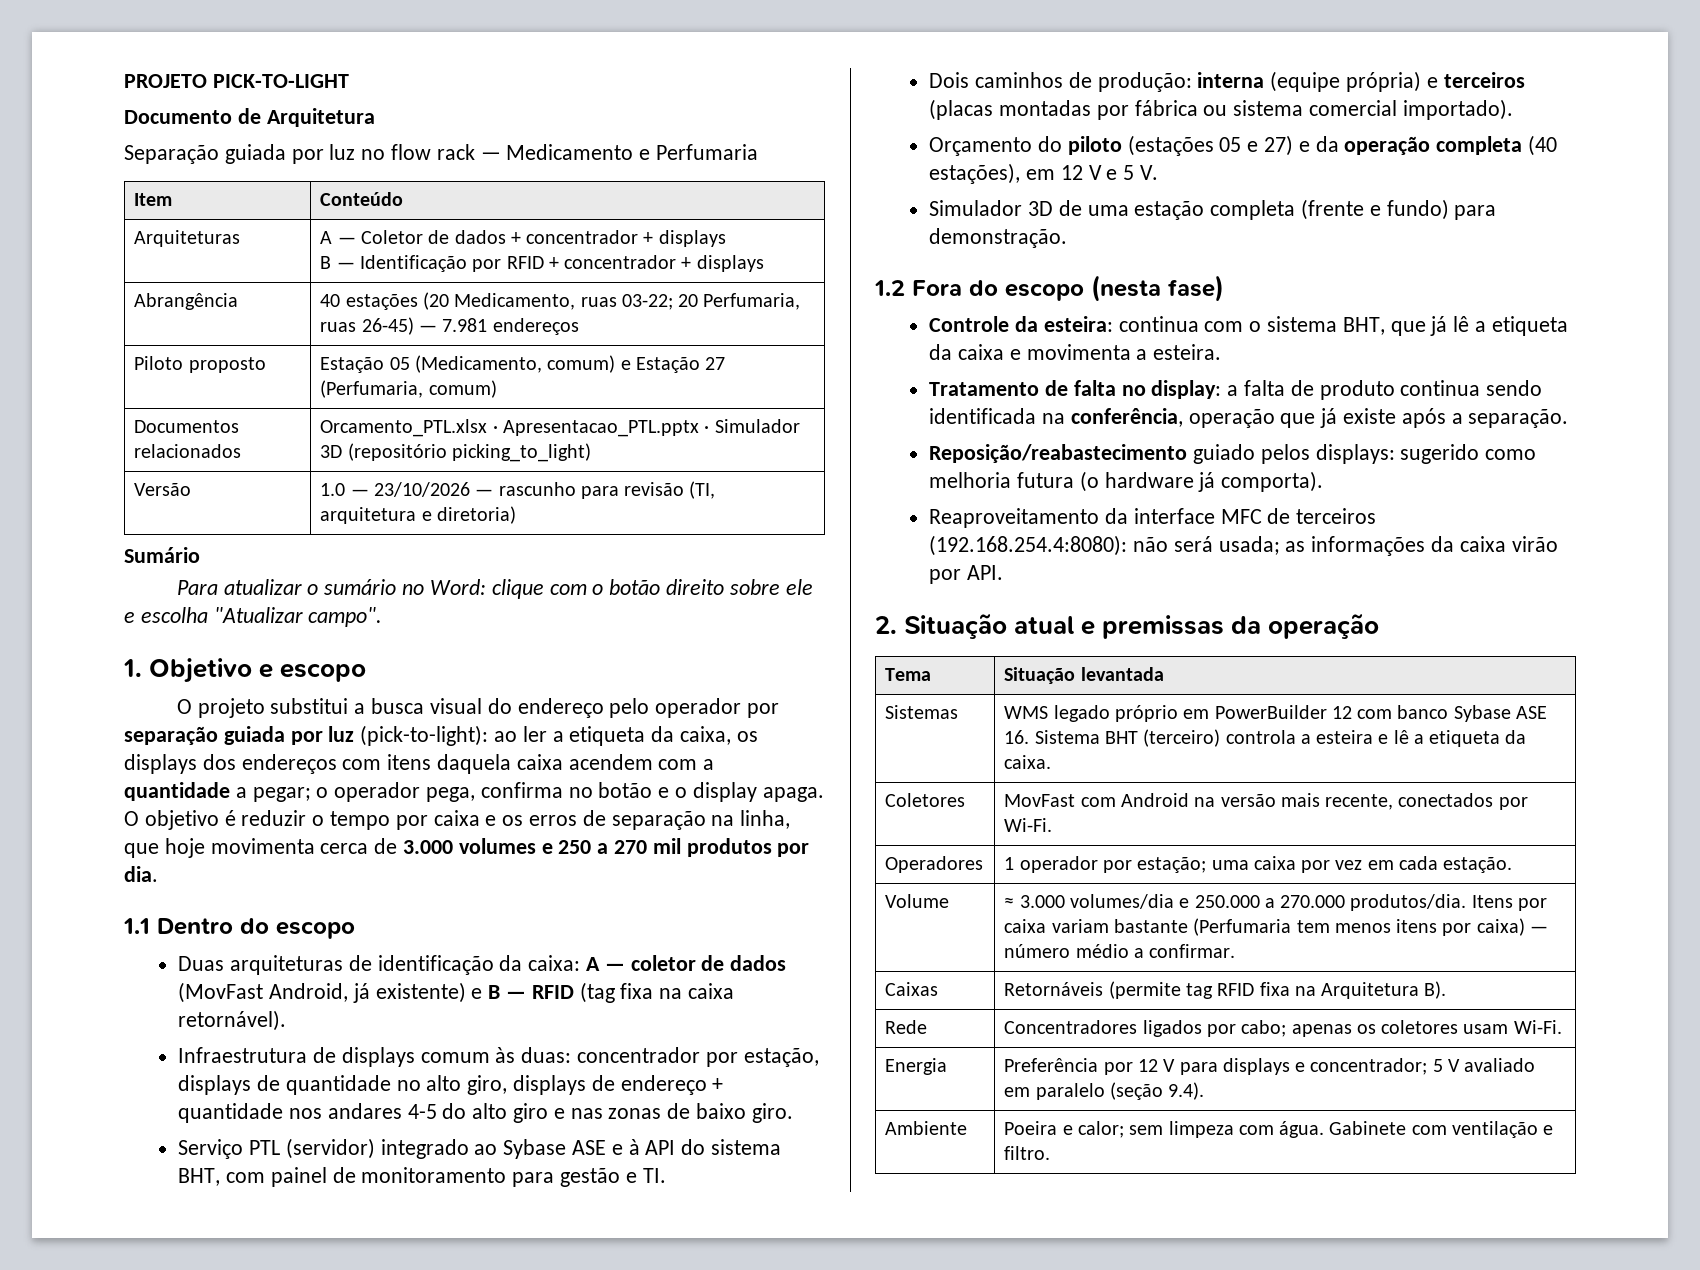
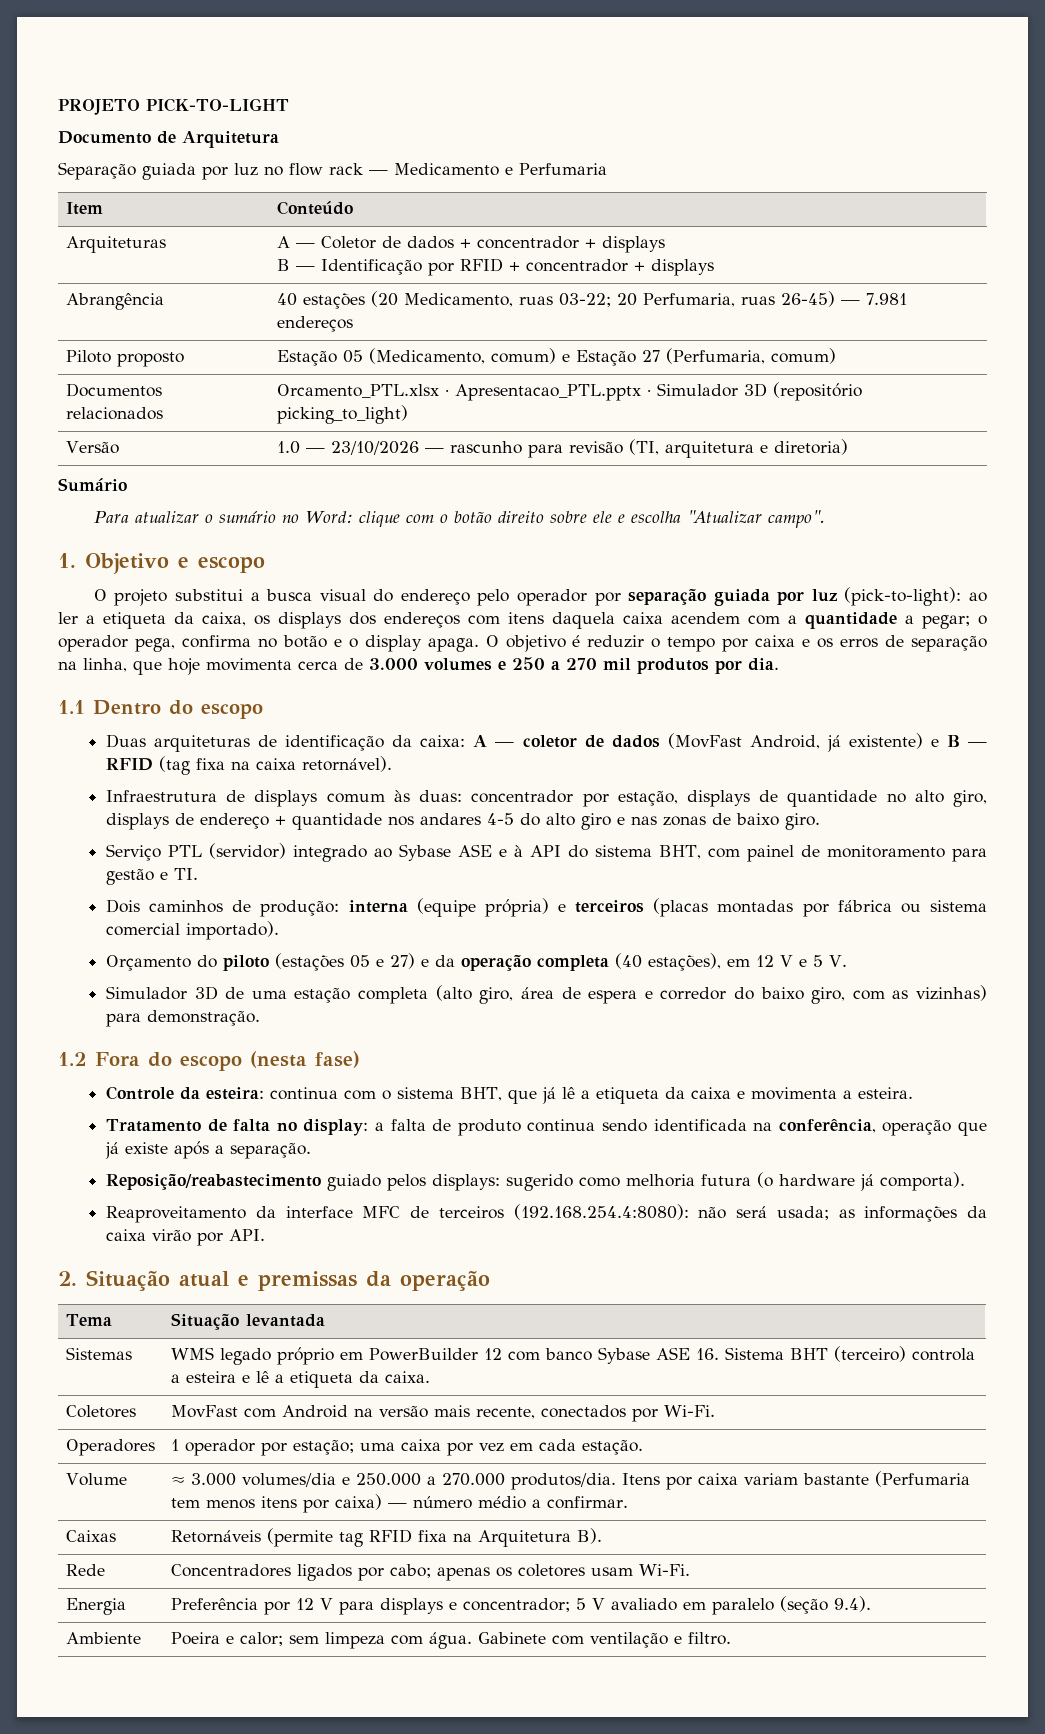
[1301,199,1449,220] (frente e fundo) -> [435,985,988,1004] (alto giro, área de espera e corredor do baixo giro, com as vizinhas)

